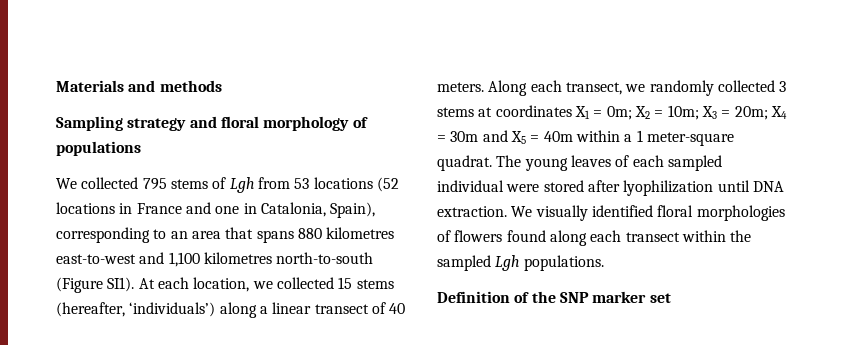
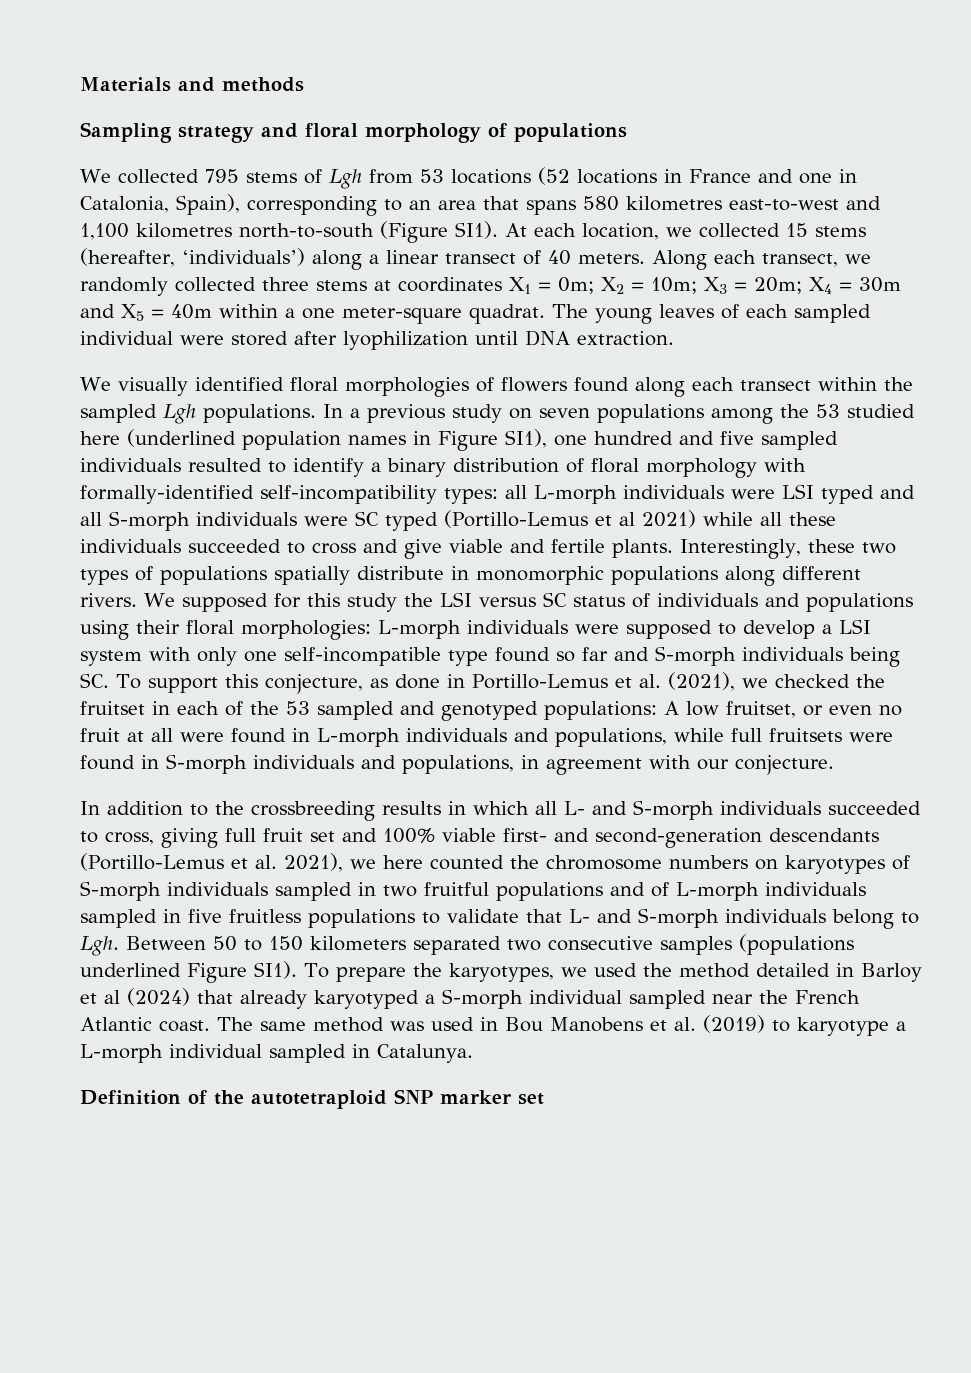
[297,228,322,239] 880 -> [583,196,619,211] 580
[779,81,787,92] 3 -> [262,277,309,291] three
[636,130,643,142] 1 -> [302,308,335,319] one
(507, 211) none -> (674, 338) //
(604, 263) none -> [323,404,915,424] [80,429,838,451] [80,458,806,478] [80,484,915,504] [80,510,836,531] [80,539,896,559] [80,566,861,586] [80,592,913,612] [80,619,871,640] [80,646,900,667] [80,672,885,694] [80,701,902,721] [80,728,893,747] [80,754,834,775] [80,800,921,821] [80,828,879,848] [80,853,910,874] [80,881,866,901] [80,908,919,929] [80,934,854,956] [80,961,922,983] [80,988,860,1009] [80,1015,906,1036] [80,1044,473,1063] In a previous study on seven populations among the 53 studied here (underlined population names in Figure SI1), one hundred and five sampled individuals resulted to identify a binary distribution of floral morphology with formally-identified self-incompatibility types: all L-morph individuals were LSI typed and all S-morph individuals were SC typed (Portillo-Lemus et al 2021) while all these individuals succeeded to cross and give viable and fertile plants. Interestingly, these two types of populations spatially distribute in monomorphic populations along different rivers. We supposed for this study the LSI versus SC status of individuals and populations using their floral morphologies: L-morph individuals were supposed to develop a LSI system with only one self-incompatible type found so far and S-morph individuals being SC. To support this conjecture, as done in Portillo-Lemus et al. (2021), we checked the fruitset in each of the 53 sampled and genotyped populations: A low fruitset, or even no fruit at all were found in L-morph individuals and populations, while full fruitsets were found in S-morph individuals and populations, in agreement with our conjecture. // In addition to the crossbreeding results in which all L- and S-morph individuals succeeded to cross, giving full fruit set and 100% viable first- and second-generation descendants (Portillo-Lemus et al. 2021), we here counted the chromosome numbers on karyotypes of S-morph individuals sampled in two fruitful populations and of L-morph individuals sampled in five fruitless populations to validate that L- and S-morph individuals belong to Lgh. Between 50 to 150 kilometers separated two consecutive samples (populations underlined Figure SI1). To prepare the karyotypes, we used the method detailed in Barloy et al (2024) that already karyotyped a S-morph individual sampled near the French Atlantic coast. The same method was used in Bou Manobens et al. (2019) to karyotype a L-morph individual sampled in Catalunya.
(556, 297) none -> [251,1090,387,1109] autotetraploid

